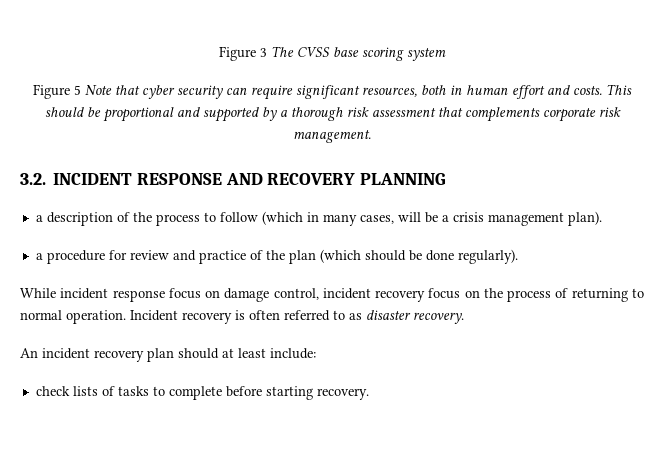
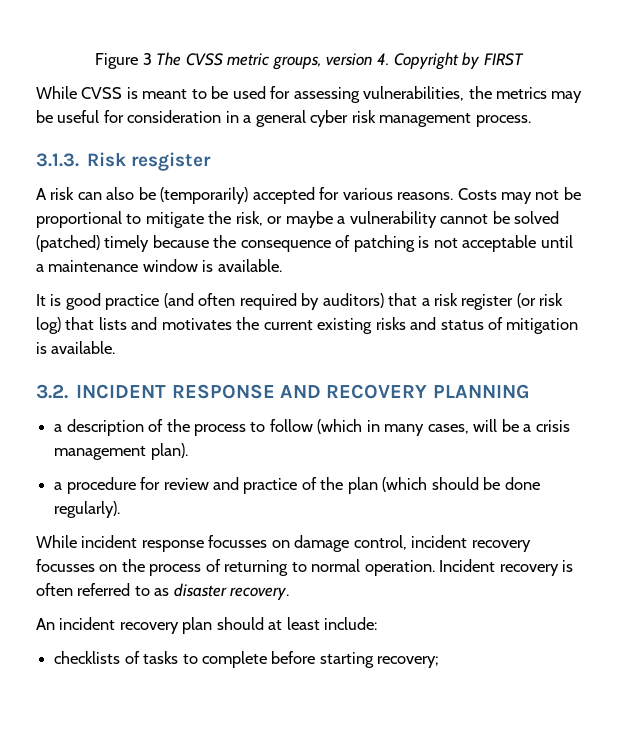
[333,47,446,61] [33,84,632,100] [44,107,621,122] [293,130,371,143] base scoring system // Figure 5 Note that cyber security can require significant resources, both in human effort and costs. This should be proportional and supported by a thorough risk assessment that complements corporate risk management. -> [227,52,524,70] [36,86,583,103] [36,110,531,127] [36,152,212,171] [36,187,581,204] [36,211,560,228] [36,235,573,252] [36,259,282,272] [36,293,564,310] [36,317,579,334] [36,341,116,354] metric groups, version 4. Copyright by FIRST // While CVSS is meant to be used for assessing vulnerabilities, the metrics may be useful for consideration in a general cyber risk management process. // 3.1.3. Risk resgister // A risk can also be (temporarily) accepted for various reasons. Costs may not be proportional to mitigate the risk, or maybe a vulnerability cannot be solved (patched) timely because the consequence of patching is not acceptable until a maintenance window is available. // It is good practice (and often required by auditors) that a risk register (or risk log) that lists and motivates the current existing risks and status of mitigation is available.
[168,288,201,299] focus -> [208,535,268,548] focusses
[428,288,461,299] focus -> [36,559,95,572] focusses
[35,386,98,396] check lists -> [54,651,121,664] checklists
[316,388,369,400] recovery. -> [377,656,440,668] recovery;

